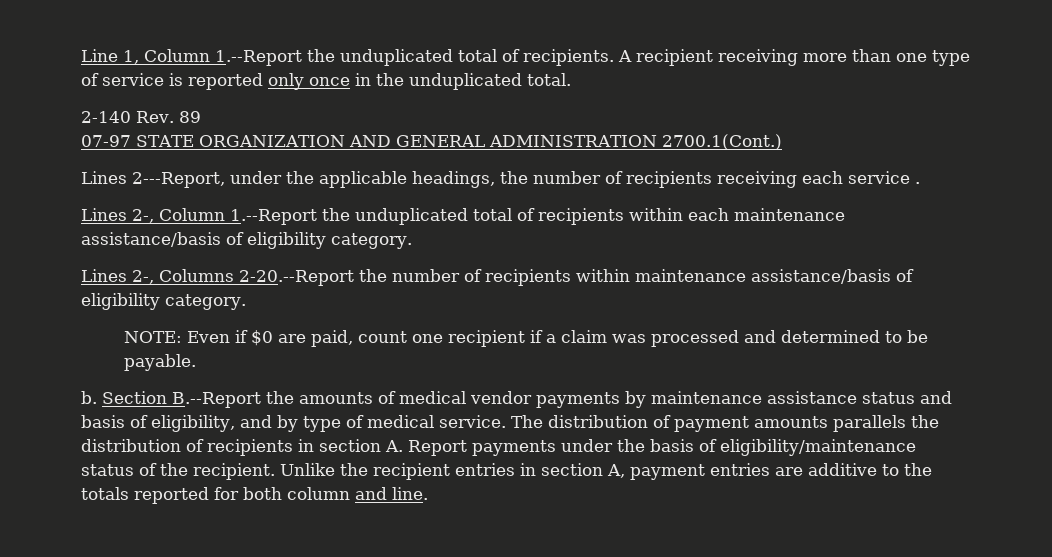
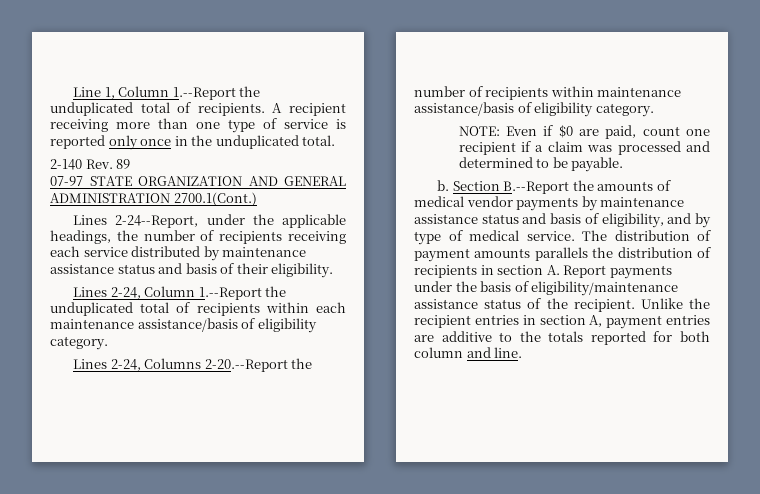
[132,172,225,188] 2---Report, -> [115,215,199,228] 2-24--Report,
[915,182,920,184] [81,208,154,223] . // Lines 2-, -> [131,246,307,261] [50,263,334,278] [73,287,141,299] distributed by maintenance assistance status and basis of their eligibility. // Lines 2-24,
[132,270,154,284] 2-, -> [110,359,141,371] 2-24,
(916, 447) none -> [414,299,478,309] assistance

